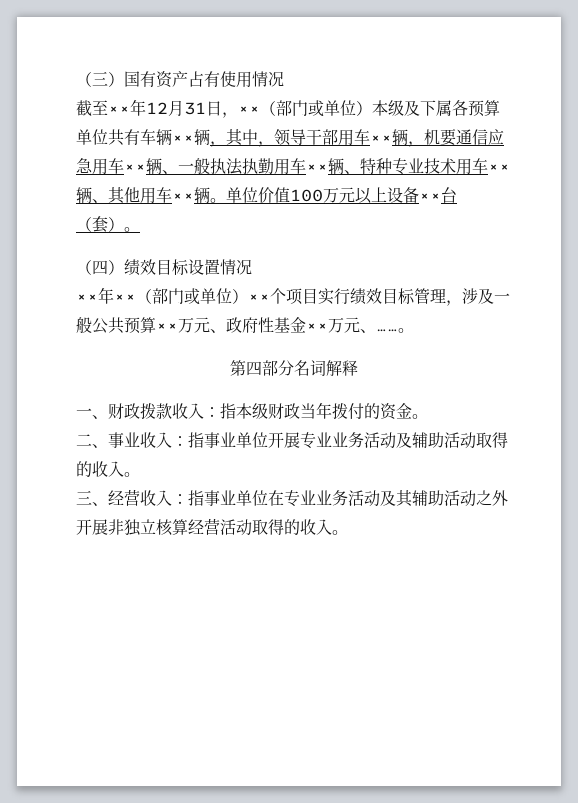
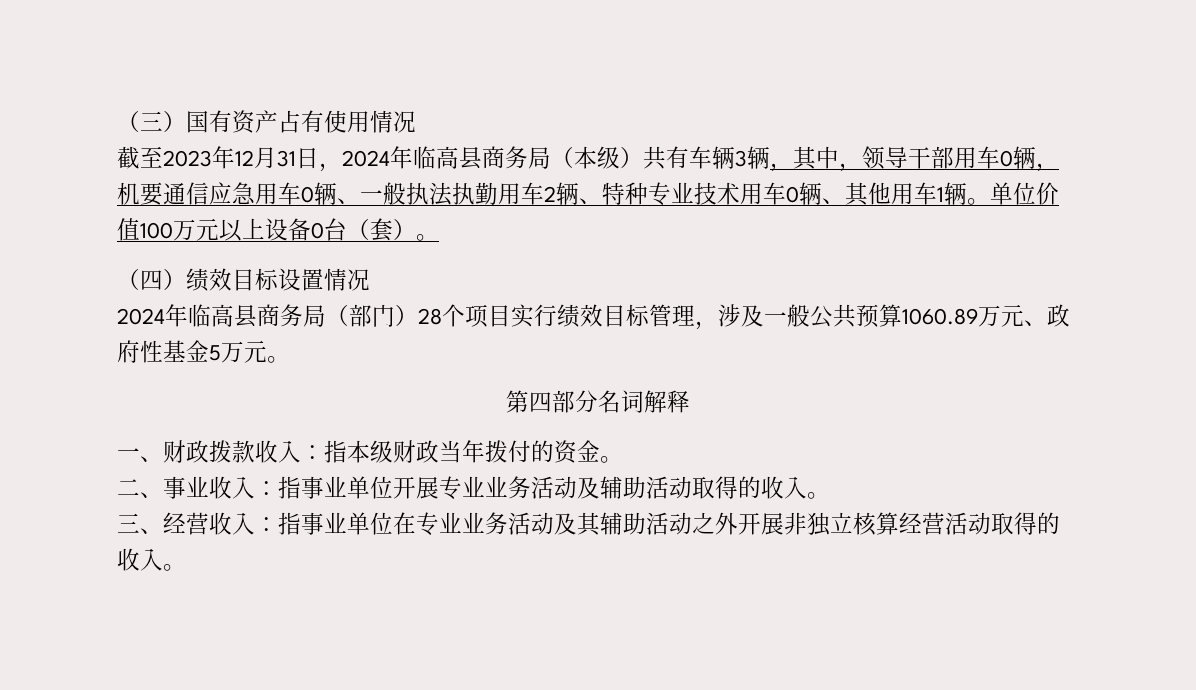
[108,106,130,114] ×× -> [163,150,212,167] 2023
[238,100,500,117] [76,129,108,145] ××（部门或单位）本级及下属各预算单位 -> [342,146,643,170] 2024年临高县商务局（本级）
[172,135,194,143] ×× -> [735,150,747,167] 3
[370,135,392,143] ×× -> [1000,150,1013,167] 0
[124,164,146,172] ×× -> [301,186,314,203] 0
[306,164,328,172] ×× -> [544,186,556,202] 2
[488,164,510,172] ×× -> [786,186,799,203] 0
[172,193,194,201] ×× -> [937,187,944,202] 1
[419,193,441,201] ×× -> [311,222,324,239] 0
[76,287,270,305] ××年××（部门或单位）×× -> [117,304,442,328] 2024年临高县商务局（部门）28
[156,323,178,331] ×× -> [902,308,978,325] 1060.89
[306,317,398,333] ××万元、…… -> [209,340,267,363] 5万元

